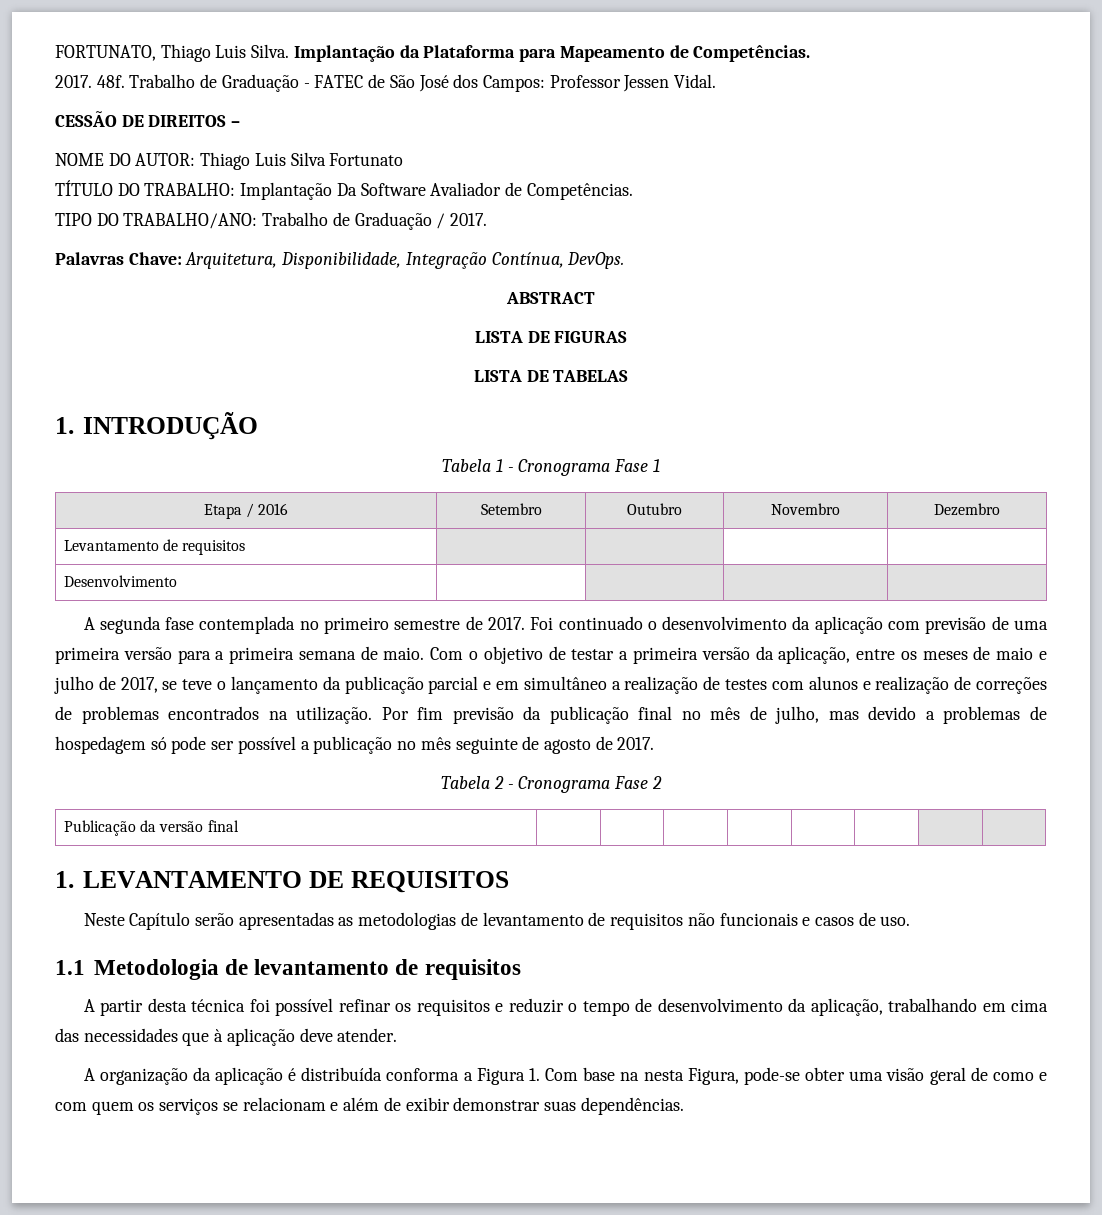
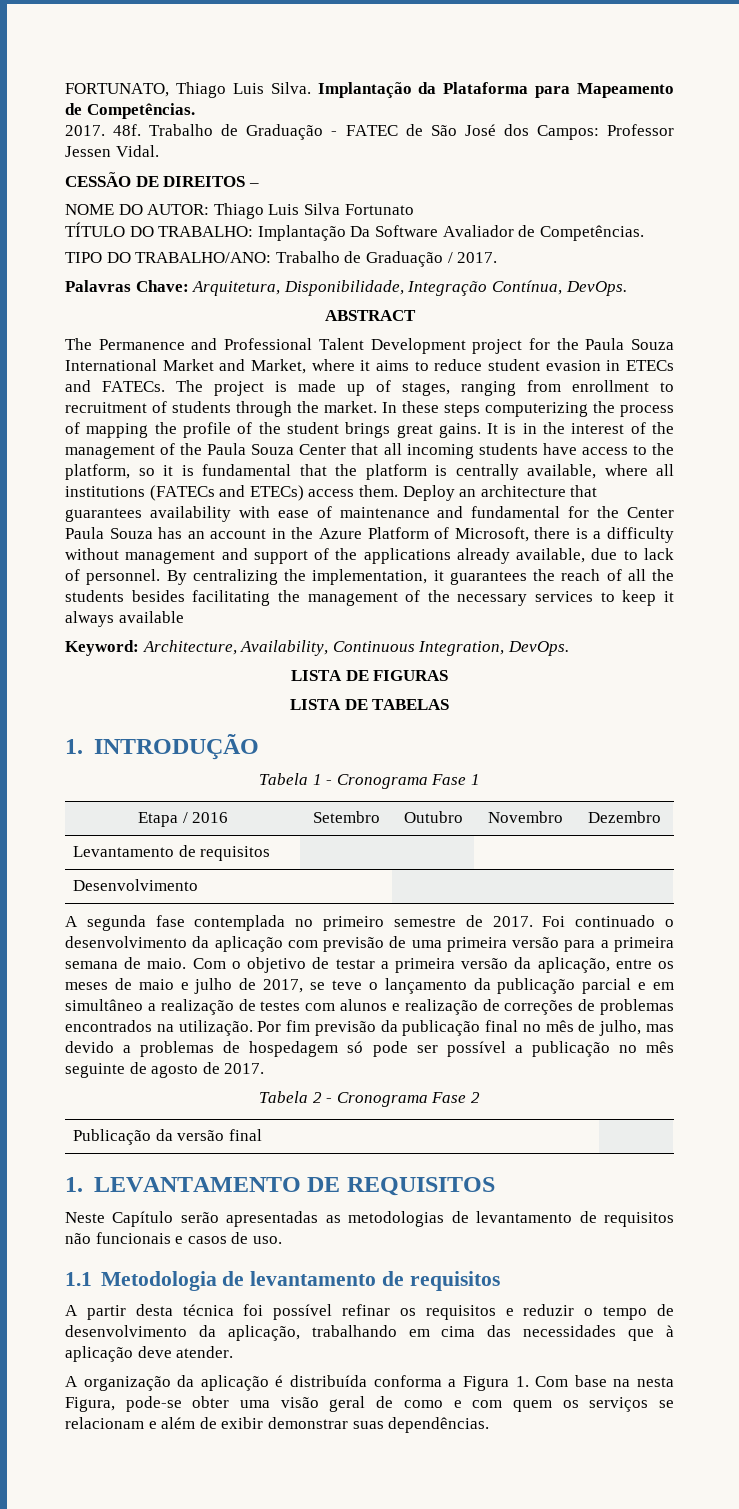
(595, 298) none -> [65,338,674,354] [65,359,674,374] [65,380,674,396] [65,401,674,417] [65,422,674,438] [65,443,675,459] [65,464,674,480] [65,485,598,501] [65,506,674,522] [65,527,674,543] [65,548,674,564] [65,569,674,585] [65,590,674,606] [65,611,184,627] [65,640,569,656] // The Permanence and Professional Talent Development project for the Paula Souza International Market and Market, where it aims to reduce student evasion in ETECs and FATECs. The project is made up of stages, ranging from enrollment to recruitment of students through the market. In these steps computerizing the process of mapping the profile of the student brings great gains. It is in the interest of the management of the Paula Souza Center that all incoming students have access to the platform, so it is fundamental that the platform is centrally available, where all institutions (FATECs and ETECs) access them. Deploy an architecture that guarantees availability with ease of maintenance and fundamental for the Center Paula Souza has an account in the Azure Platform of Microsoft, there is a difficulty without management and support of the applications already available, due to lack of personnel. By centralizing the implementation, it guarantees the reach of all the students besides facilitating the management of the necessary services to keep it always available // Keyword: Architecture, Availability, Continuous Integration, DevOps.

